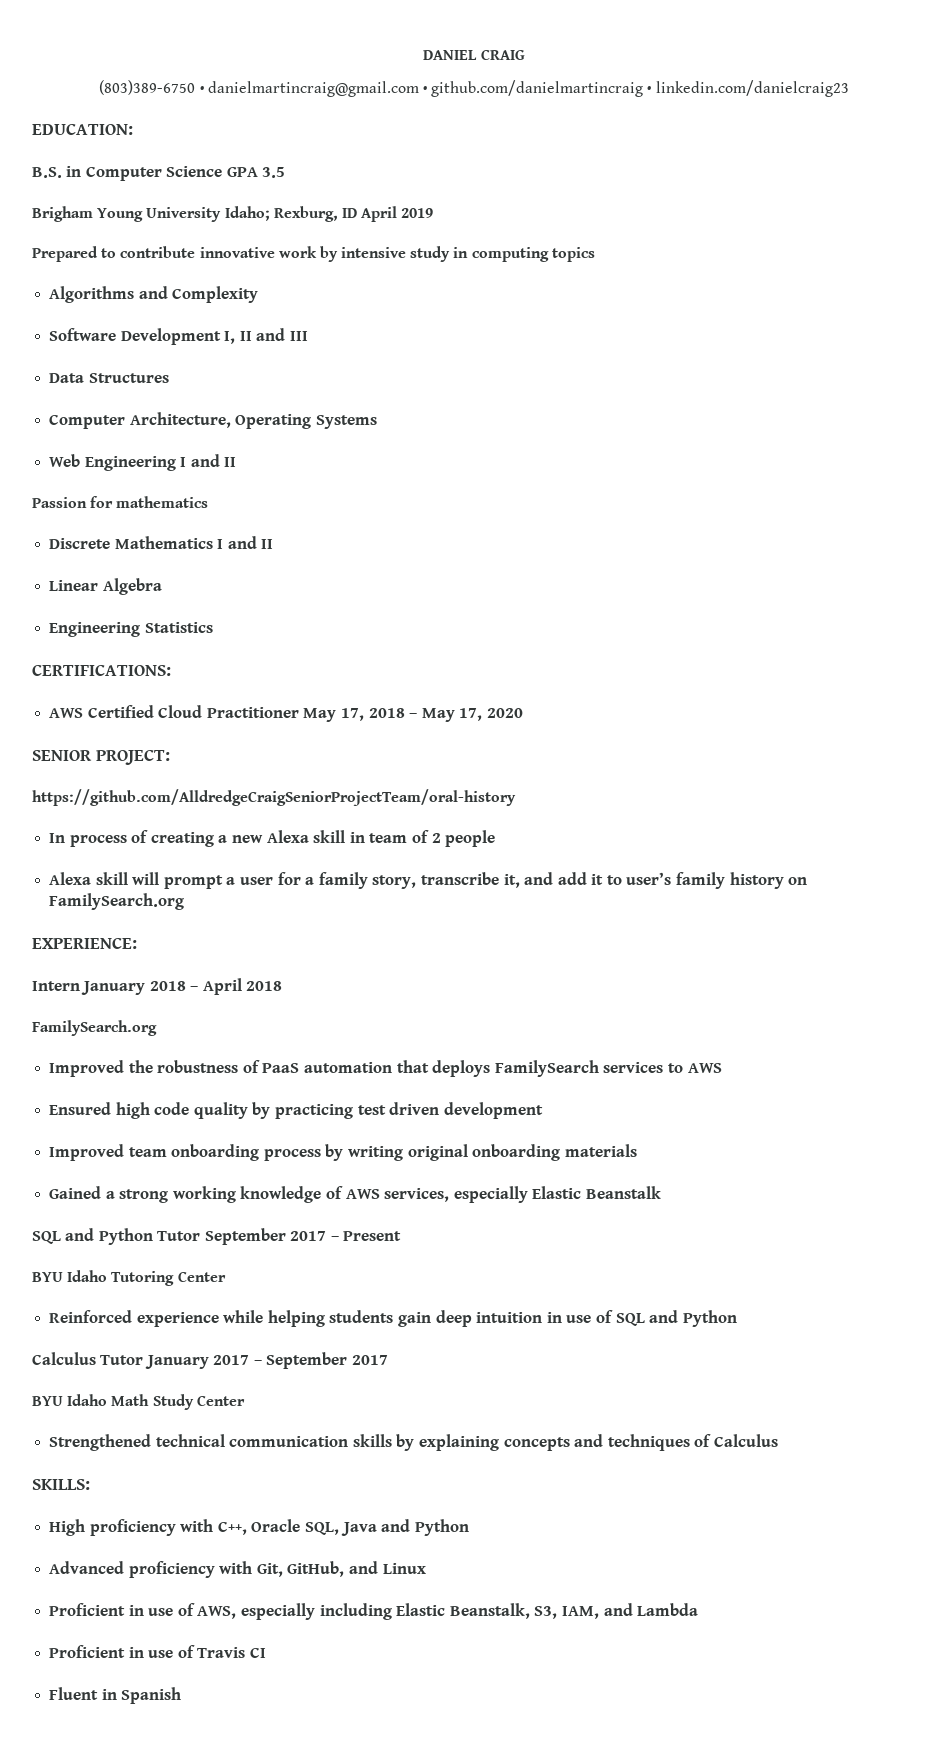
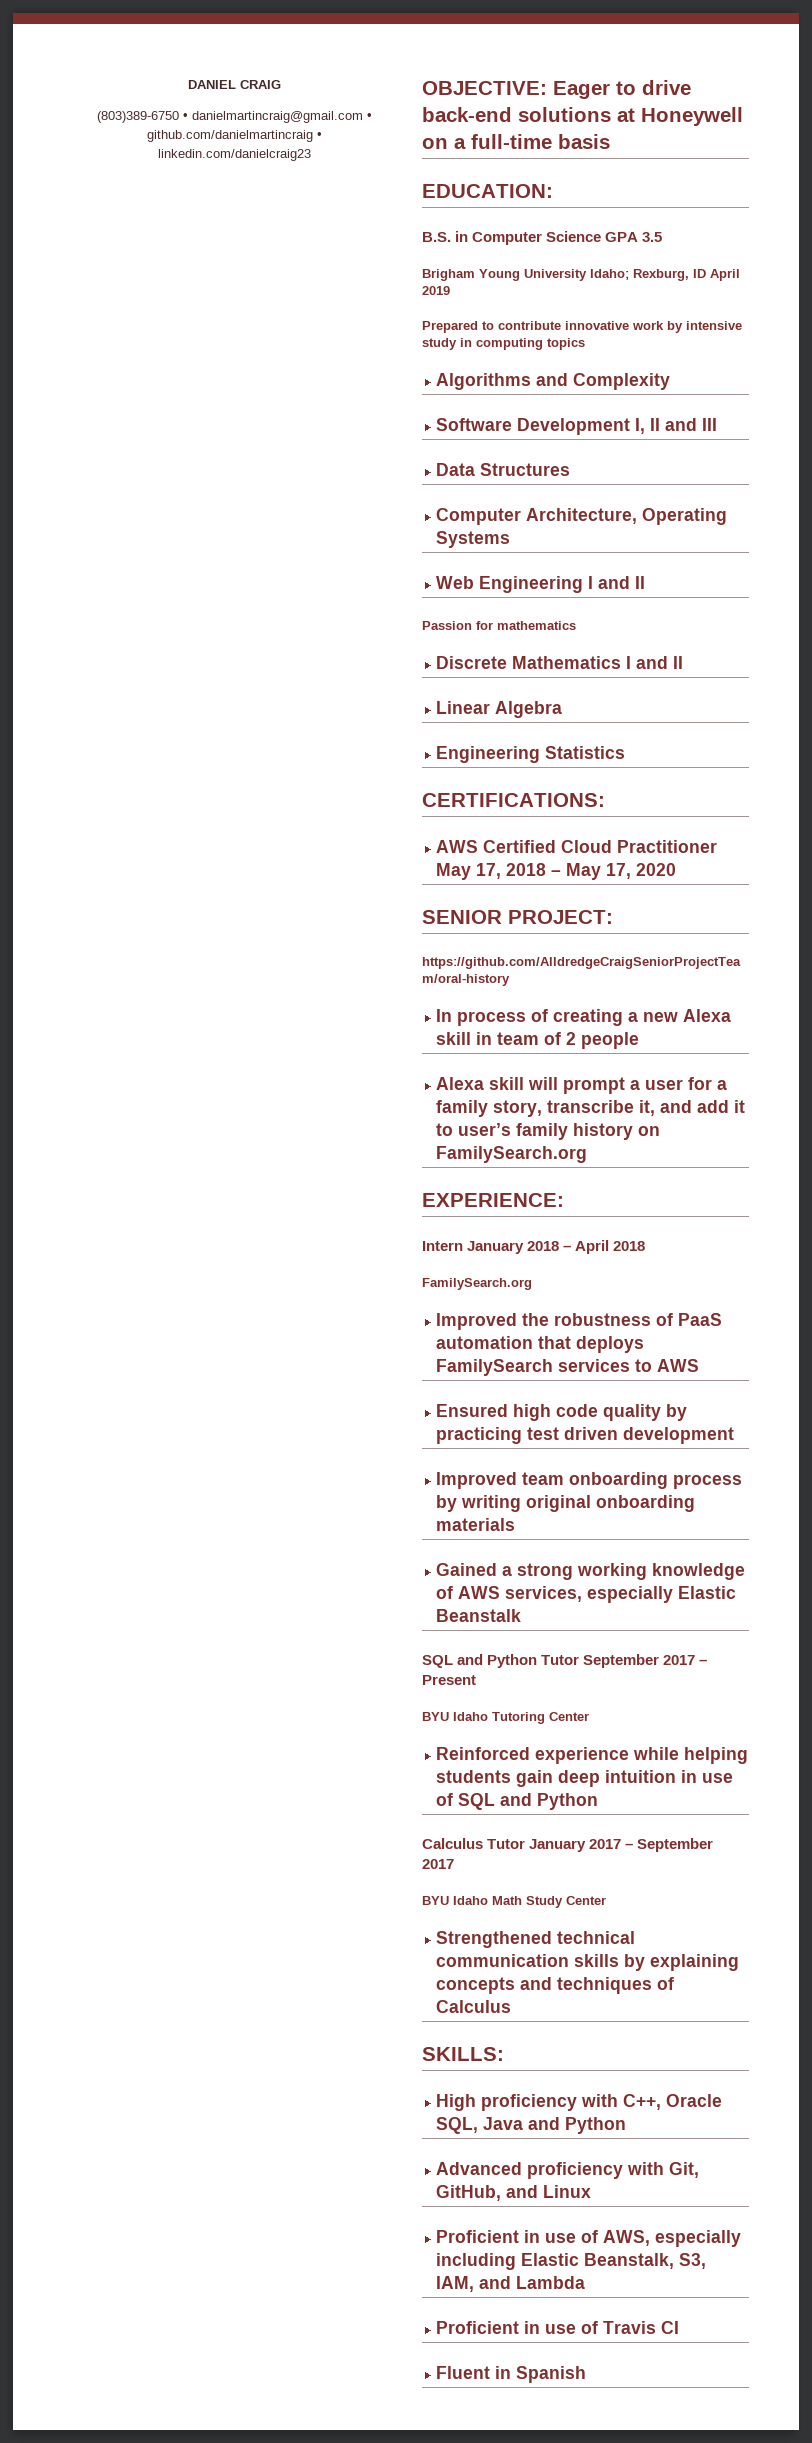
(849, 88) none -> [422,80,691,99] [422,107,743,126] [422,134,610,149] // OBJECTIVE: Eager to drive back-end solutions at Honeywell on a full-time basis

